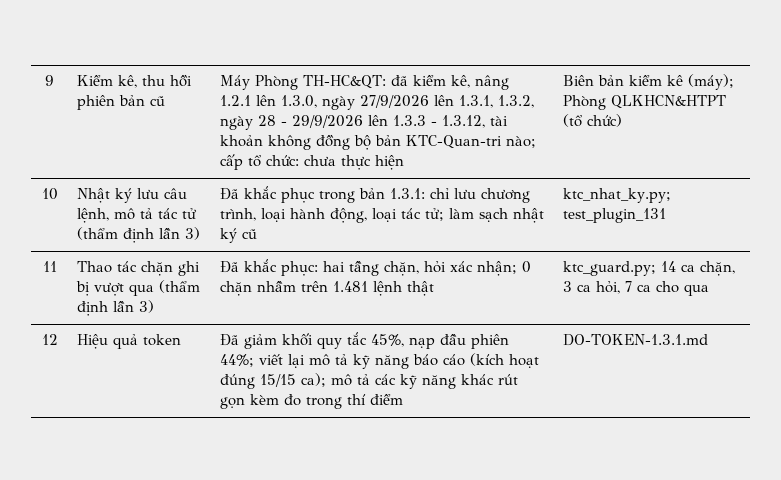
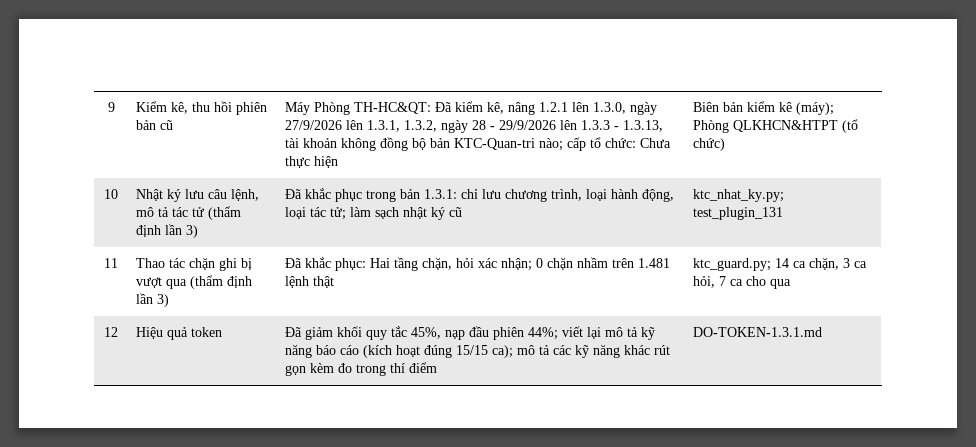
[390,75,408,86] đã -> [435,102,453,112] Đã
[441,115,485,128] 1.3.12, -> [623,120,664,132] 1.3.13,
[303,155,336,166] chưa -> [640,138,672,148] Chưa
[322,261,345,272] hai -> [370,258,391,268] Hai

